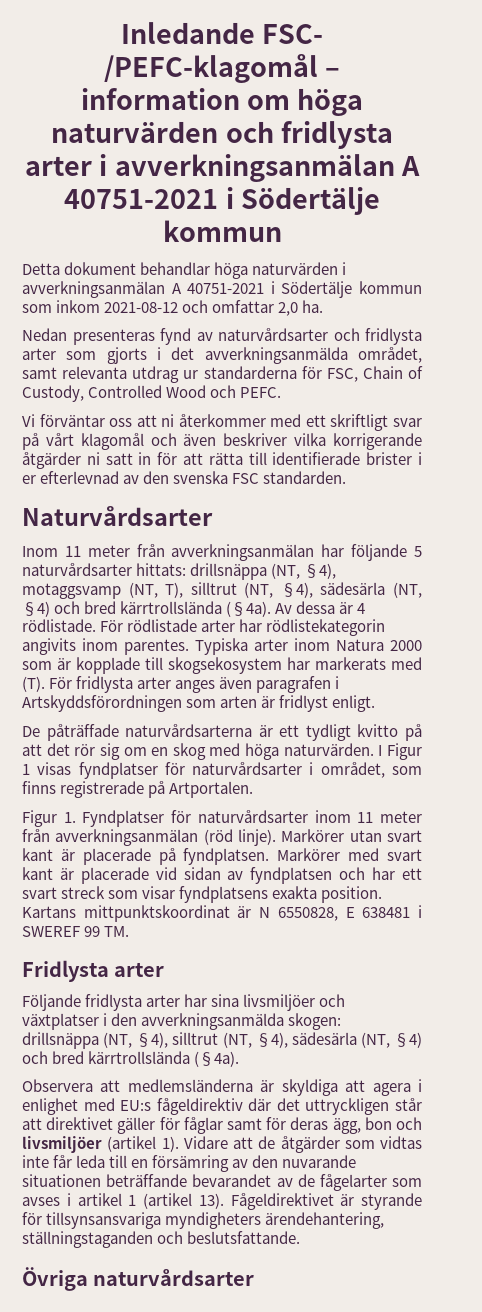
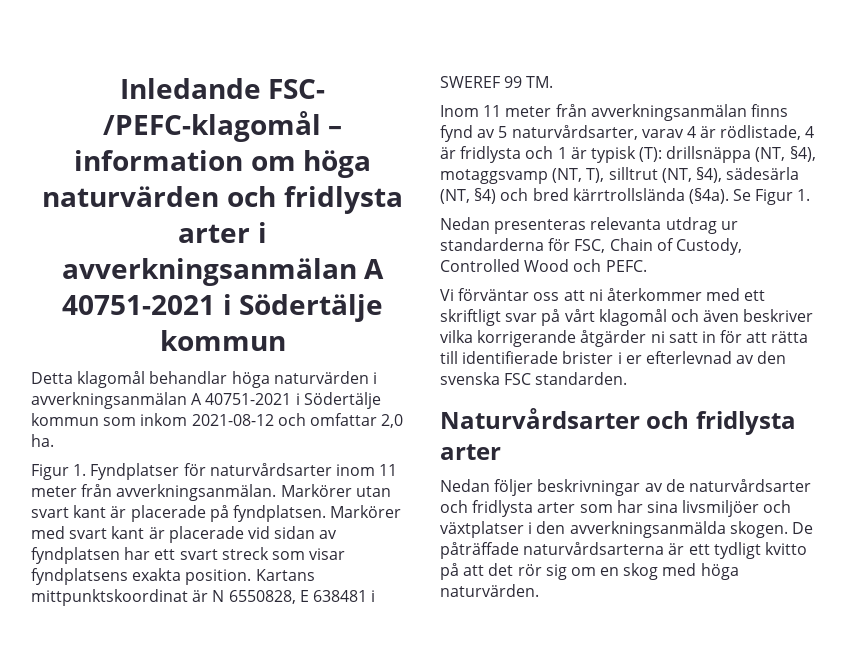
[64,262,137,275] dokument -> [77,371,146,388] klagomål
[22,328,422,345] [22,347,422,364] [22,367,57,379] Nedan presenteras fynd av naturvårdsarter och fridlysta arter som gjorts i det avverkningsanmälda området, samt -> [31,463,398,480] [31,484,391,501] [31,505,402,522] [31,526,338,543] [31,547,346,564] [31,568,315,585] [31,589,376,606] [440,76,554,88] [440,104,788,121] [440,125,815,142] [440,146,816,163] [440,167,800,184] [440,188,811,205] [440,217,587,234] Figur 1. Fyndplatser för naturvårdsarter inom 11 meter från avverkningsanmälan. Markörer utan svart kant är placerade på fyndplatsen. Markörer med svart kant är placerade vid sidan av fyndplatsen har ett svart streck som visar fyndplatsens exakta position. Kartans mittpunktskoordinat är N 6550828, E 638481 i SWEREF 99 TM. // Inom 11 meter från avverkningsanmälan finns fynd av 5 naturvårdsarter, varav 4 är rödlistade, 4 är fridlysta och 1 är typisk (T): drillsnäppa (NT, §4), motaggsvamp (NT, T), silltrut (NT, §4), sädesärla (NT, §4) och bred kärrtrollslända (§4a). Se Figur 1. // Nedan presenteras
[22,544,422,561] [22,563,337,580] [22,582,422,599] [22,601,366,617] [22,619,386,636] [22,638,422,655] [22,657,422,674] [22,676,340,693] [22,695,376,712] // Inom 11 meter från avverkningsanmälan har följande 5 naturvårdsarter hittats: drillsnäppa (NT, §4), motaggsvamp (NT, T), silltrut (NT, §4), sädesärla (NT, §4) och bred kärrtrollslända (§4a). Av dessa är 4 rödlistade. För rödlistade arter har rödlistekategorin angivits inom parentes. Typiska arter inom Natura 2000 som är kopplade till skogsekosystem har markerats med (T). För fridlysta arter anges även paragrafen i Artskyddsförordningen som arten är fridlyst enligt. // -> [646,411,796,435] [440,444,501,460] [440,479,811,496] [440,500,792,517] [440,521,788,538] och fridlysta arter // Nedan följer beskrivningar av de naturvårdsarter och fridlysta arter som har sina livsmiljöer och växtplatser i den avverkningsanmälda skogen.
[378,743,422,760] [22,762,422,779] [22,781,254,798] [22,810,423,827] [22,829,422,846] [22,848,423,865] [22,867,423,884] [22,886,383,903] [22,905,423,922] [22,926,130,937] [22,960,165,982] [22,994,346,1011] [22,1013,342,1030] [22,1032,422,1049] [22,1051,240,1067] [22,1079,423,1096] [22,1098,422,1115] [22,1117,422,1134] [22,1136,422,1153] [22,1155,357,1172] [22,1174,423,1191] [22,1193,422,1210] [22,1212,385,1229] [22,1231,301,1248] [22,1267,255,1291] I Figur 1 visas fyndplatser för naturvårdsarter i området, som finns registrerade på Artportalen. // Figur 1. Fyndplatser för naturvårdsarter inom 11 meter från avverkningsanmälan (röd linje). Markörer utan svart kant är placerade på fyndplatsen. Markörer med svart kant är placerade vid sidan av fyndplatsen och har ett svart streck som visar fyndplatsens exakta position. Kartans mittpunktskoordinat är N 6550828, E 638481 i SWEREF 99 TM. // Fridlysta arter // Följande fridlysta arter har sina livsmiljöer och växtplatser i den avverkningsanmälda skogen: drillsnäppa (NT, §4), silltrut (NT, §4), sädesärla (NT, §4) och bred kärrtrollslända (§4a). // Observera att medlemsländerna är skyldiga att agera i enlighet med EU:s fågeldirektiv där det uttryckligen står att direktivet gäller för fåglar samt för deras ägg, bon och livsmiljöer (artikel 1). Vidare att de åtgärder som vidtas inte får leda till en försämring av den nuvarande situationen beträffande bevarandet av de fågelarter som avses i artikel 1 (artikel 13). Fågeldirektivet är styrande för tillsynsansvariga myndigheters ärendehantering, ställningstaganden och beslutsfattande. // Övriga naturvårdsarter -> (539, 590) none

